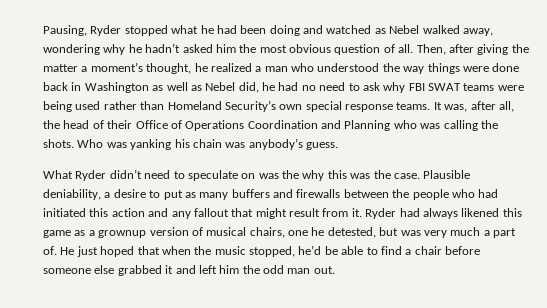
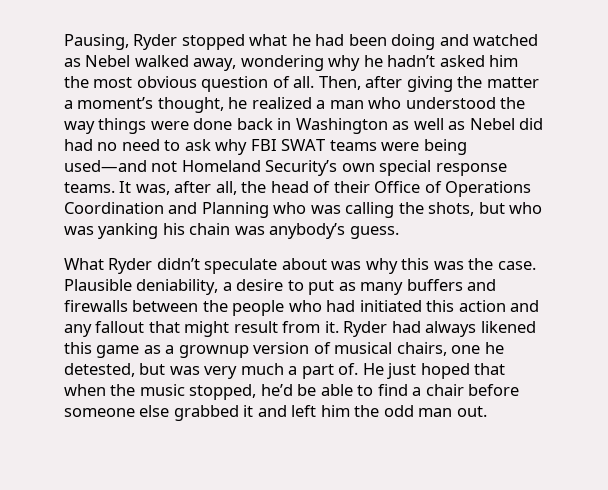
[238,82,275,93] did, he -> [519,118,544,130] did
[75,101,165,110] used rather than -> [64,160,178,172] used—and not
[43,139,104,148] shots. Who -> [428,202,543,216] shots, but who
[144,170,299,181] need to speculate on was the -> [204,258,362,274] speculate about was

